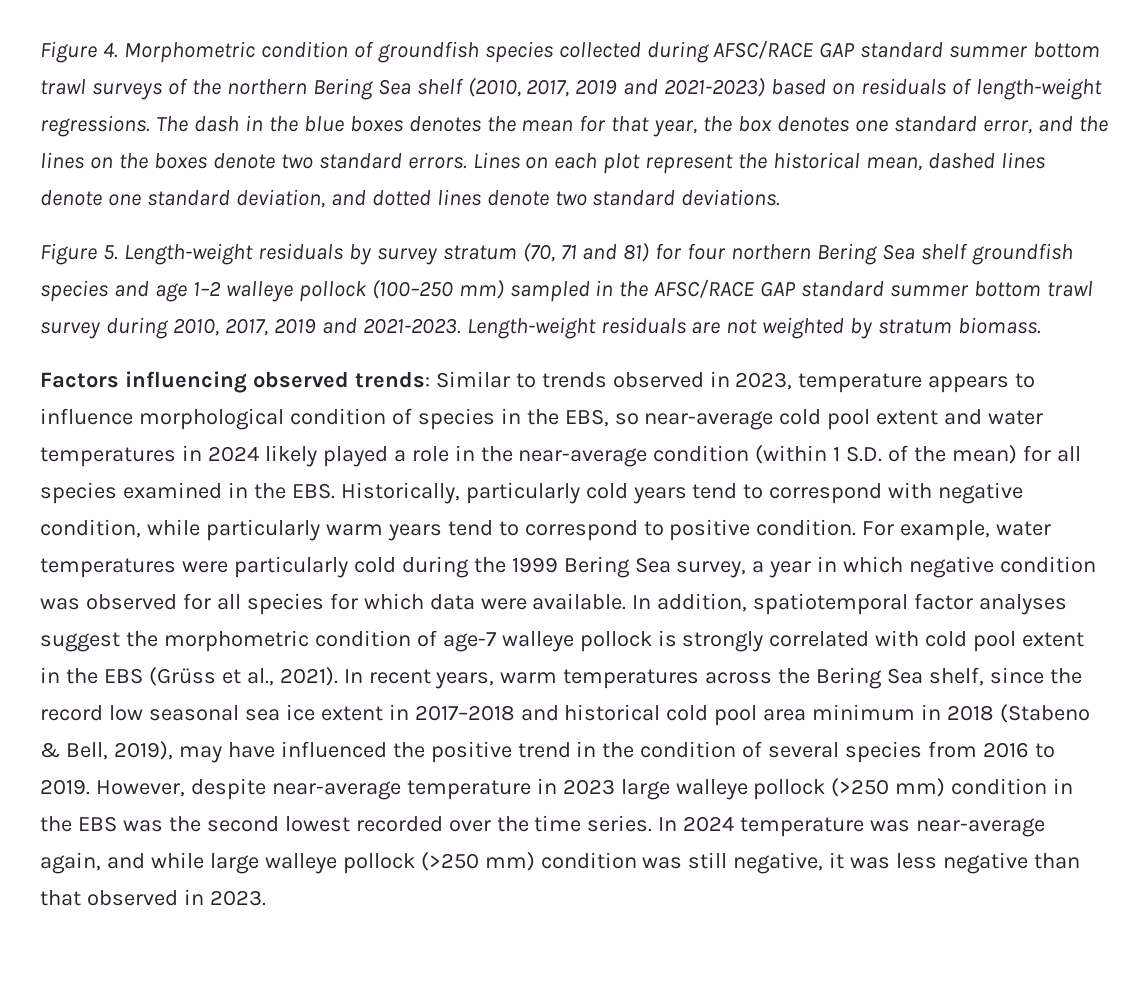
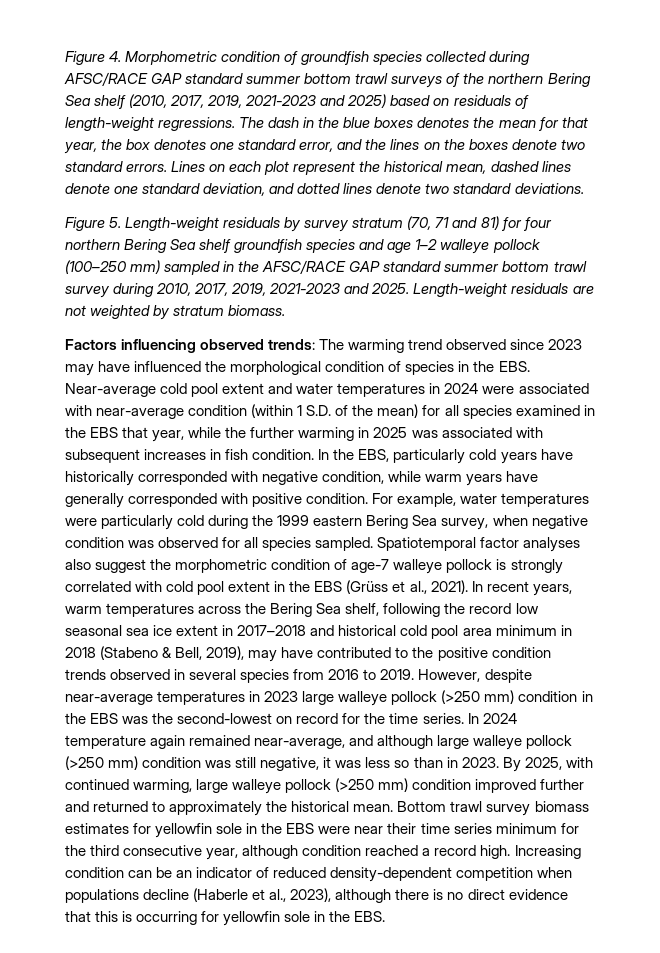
[575,77,766,97] 2019 and 2021-2023) -> [207,94,387,108] 2019, 2021-2023 and 2025)
[273,318,461,334] 2019 and 2021-2023. -> [231,283,410,296] 2019, 2021-2023 and 2025.
[435,371,1036,393] [40,408,133,425] Similar to trends observed in 2023, temperature appears to influence -> [319,339,583,353] [65,361,227,376] The warming trend observed since 2023 may have influenced the
[564,409,774,430] EBS, so near-average -> [498,361,530,372] [65,383,156,397] EBS. Near-average
[264,445,513,467] likely played a role in the -> [482,383,589,394] [65,405,92,416] were associated with
[291,482,883,504] EBS. Historically, particularly cold years tend to correspond -> [90,427,543,442] [65,449,573,464] [65,471,228,486] EBS that year, while the further warming in 2025 was associated with subsequent increases in fish condition. In the EBS, particularly cold years have historically corresponded
[205,519,320,541] particularly -> (422, 476) none
[447,520,664,541] tend to correspond to -> [506,471,539,482] [65,493,249,508] have generally corresponded with
(558, 565) none -> [313,515,363,526] eastern
[752,556,904,578] a year in which -> [492,515,528,526] when
[329,593,909,615] for which data were available. In addition, spatiotemporal -> [315,537,477,551] sampled. Spatiotemporal
(1068, 604) none -> [65,559,91,570] also
[989,667,1044,684] since -> [383,603,441,617] following
[280,741,763,763] influenced the positive trend in the condition of -> [317,647,551,661] [65,669,186,680] contributed to the positive condition trends observed in
[406,780,531,800] temperature -> [157,691,246,705] temperatures
[206,816,491,832] second lowest recorded over -> [177,713,361,724] second-lowest on record for
[870,818,1046,837] [40,852,204,874] was near-average again, and while -> [150,735,434,749] again remained near-average, and although
[943,852,1081,874] [40,889,266,906] negative than that observed in 2023. -> [394,757,593,772] [65,778,585,794] [65,801,589,816] [65,823,579,838] [65,845,581,860] [65,867,573,882] [65,888,568,903] [65,911,386,926] so than in 2023. By 2025, with continued warming, large walleye pollock (>250 mm) condition improved further and returned to approximately the historical mean. Bottom trawl survey biomass estimates for yellowfin sole in the EBS were near their time series minimum for the third consecutive year, although condition reached a record high. Increasing condition can be an indicator of reduced density-dependent competition when populations decline (Haberle et al., 2023), although there is no direct evidence that this is occurring for yellowfin sole in the EBS.

